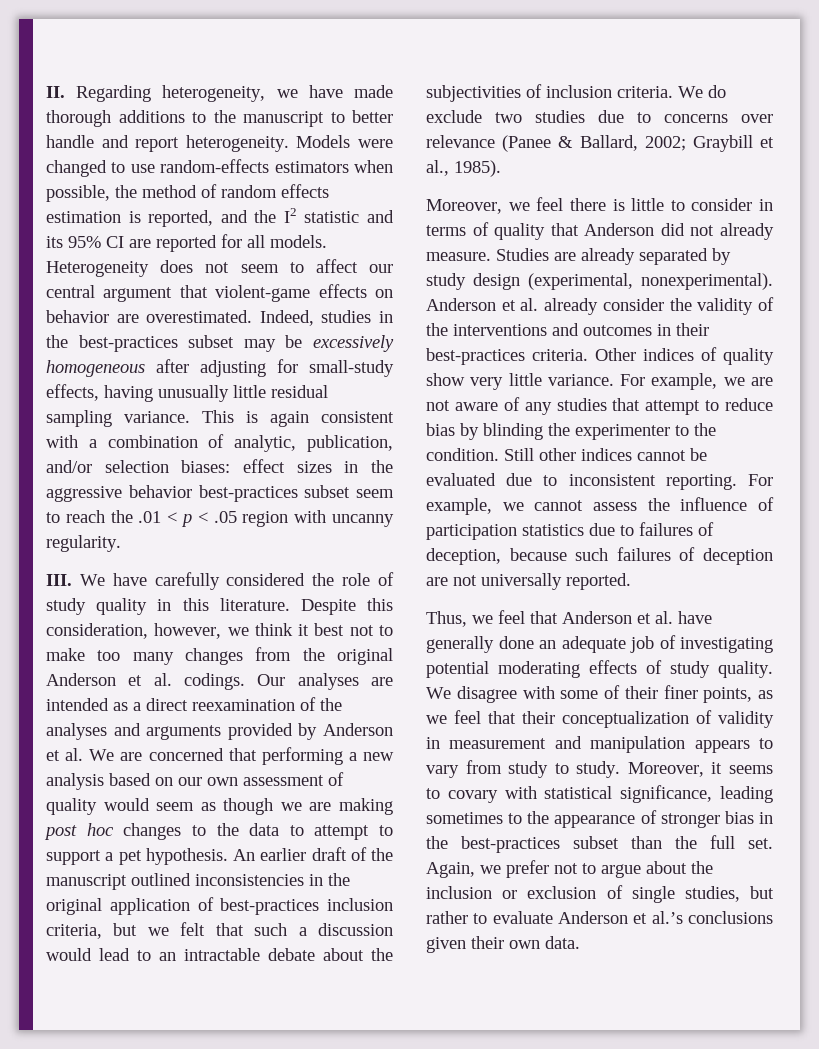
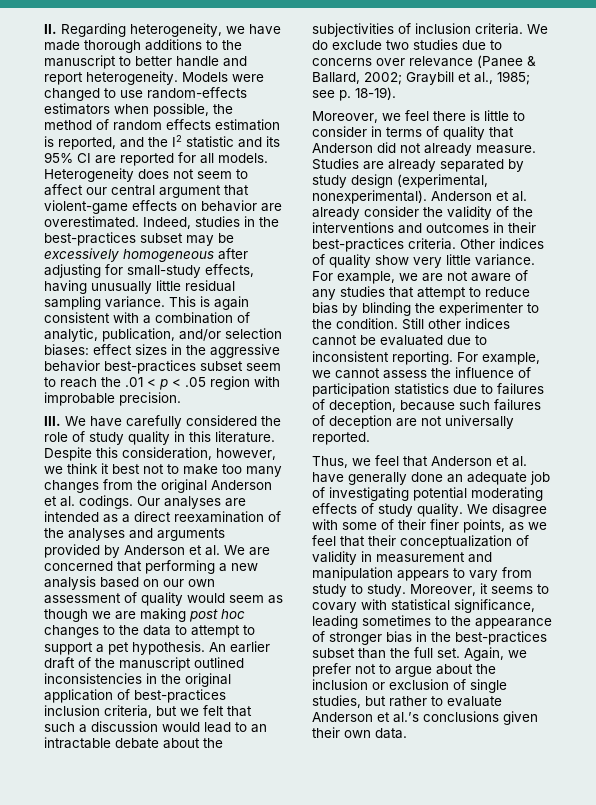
[332,514,395,527] [46,535,121,552] uncanny regularity. -> [44,392,181,406] improbable precision.
[454,160,501,177] 1985). -> [497,71,530,85] [312,87,396,101] 1985; see p. 18-19).

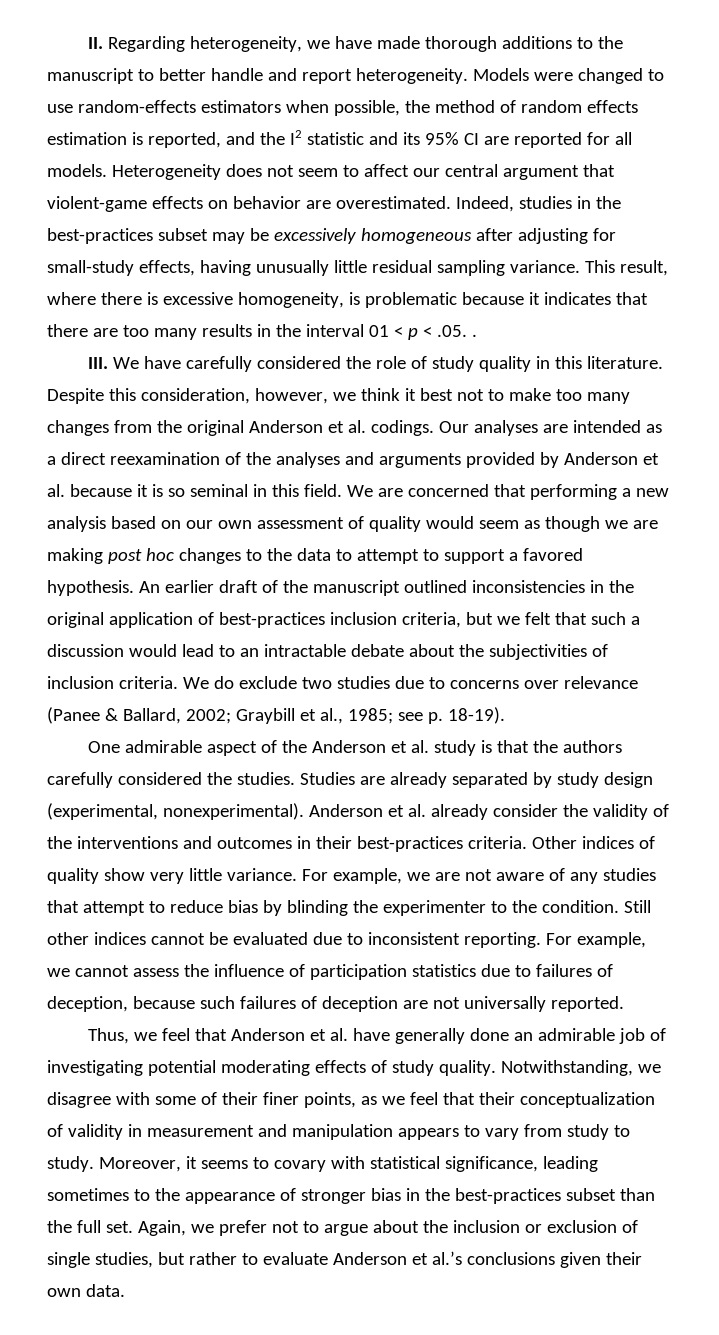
[200,296,249,310] [44,312,250,324] [44,328,282,342] [44,344,280,358] [44,360,281,374] [44,376,280,390] [44,392,181,406] is again consistent with a combination of analytic, publication, and/or selection biases: effect sizes in the aggressive behavior best-practices subset seem to reach the .01 < p < .05 region with improbable precision. -> [619,260,668,276] [47,292,648,308] [47,324,477,340] result, where there is excessive homogeneity, is problematic because it indicates that there are too many results in the interval 01 < p < .05. .
(220, 550) none -> [69,484,342,497] because it is so seminal in this field.
[108,642,129,655] pet -> [522,548,583,561] favored
[312,110,525,123] [312,126,514,140] [312,142,536,156] Moreover, we feel there is little to consider in terms of quality that Anderson did not already measure. -> [87,740,622,756] [47,772,295,788] One admirable aspect of the Anderson et al. study is that the authors carefully considered the studies.
[467,472,527,485] adequate -> [537,1028,615,1041] admirable
[467,504,488,514] We -> [500,1060,661,1076] Notwithstanding, we

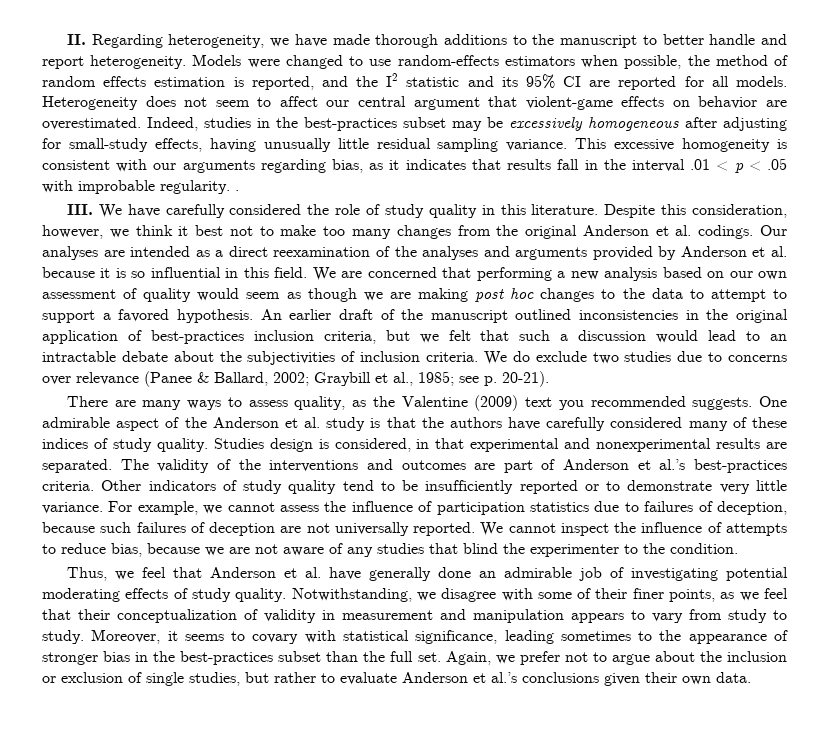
[619,260,668,276] [47,292,648,308] [47,324,252,340] result, where there is excessive homogeneity, is problematic because it indicates that there are too many results -> [614,138,787,152] [42,159,580,173] excessive homogeneity is consistent with our arguments regarding bias, as it indicates that results fall
[368,325,389,337] 01 -> [690,159,711,170] .01
[436,325,467,337] .05. -> [767,158,788,170] [42,180,230,194] .05 with improbable regularity.
[189,484,248,497] seminal -> [150,267,221,278] influential
[447,707,505,724] 18-19). // -> [502,371,549,387] [66,395,753,411] 20-21). // There are many ways to assess quality, as the Valentine (2009) text you recommended suggests.
[47,772,653,788] [47,803,588,820] carefully considered the studies. Studies are already separated by study design (experimental, nonexperimental). Anderson et al. already consider the -> [508,417,787,431] [42,438,788,452] [42,459,149,473] have carefully considered many of these indices of study quality. Studies design is considered, in that experimental and nonexperimental results are separated. The
[296,836,655,852] [47,868,145,884] in their best-practices criteria. Other indices of quality show -> [474,459,787,473] [42,480,713,494] are part of Anderson et al.’s best-practices criteria. Other indicators of study quality tend to be insufficiently reported or to demonstrate
[434,868,656,884] [47,900,651,916] [47,932,646,948] [47,968,70,977] are not aware of any studies that attempt to reduce bias by blinding the experimenter to the condition. Still other indices cannot be evaluated due to inconsistent reporting. For example, we -> (223, 509) none
(624, 1004) none -> [480,522,787,536] [42,543,738,557] We cannot inspect the influence of attempts to reduce bias, because we are not aware of any studies that blind the experimenter to the condition.

